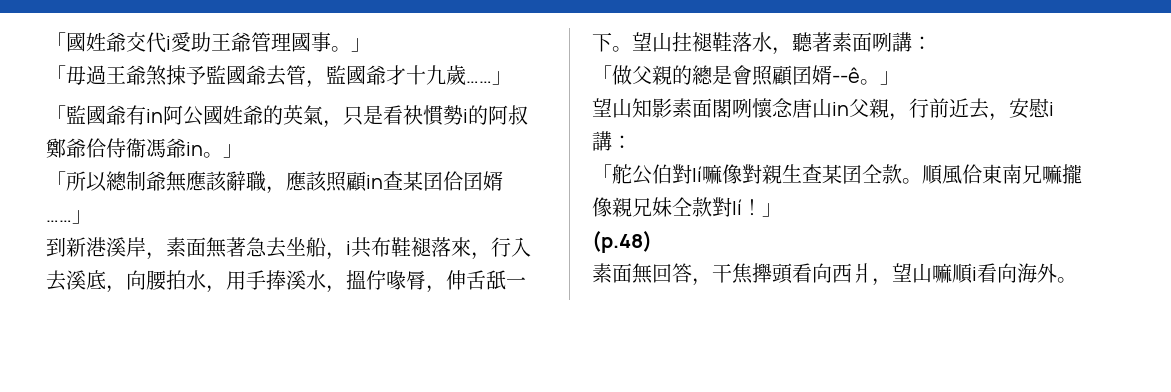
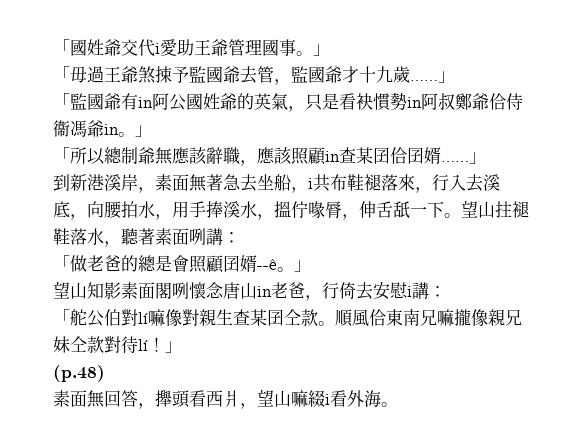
[463,105,488,125] i的 -> [407,97,422,108] in
[632,65,672,85] 父親 -> [87,255,121,272] 老爸
[849,98,1009,121] 父親，行前近去， -> [271,282,373,301] 老爸，行倚去
(732, 207) none -> [121,336,138,353] 待
[712,263,1057,286] 干焦攑頭看向西爿，望山嘛順i看向海外 -> [155,389,381,409] 攑頭看西爿，望山嘛綴i看外海

